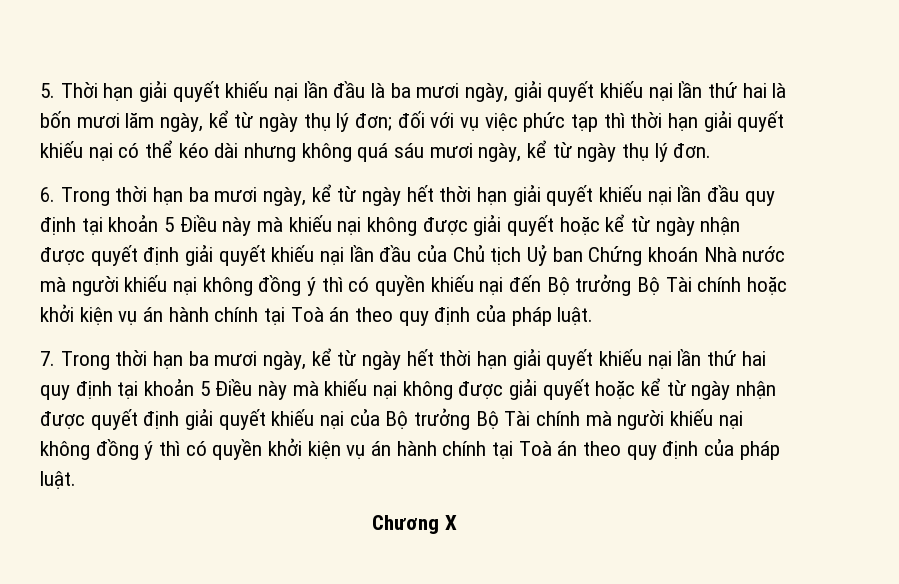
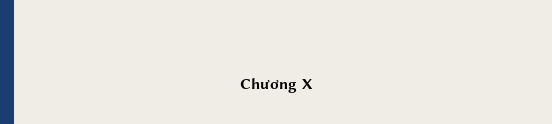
[40,81,787,102] [40,110,785,132] [40,140,712,162] [40,184,775,206] [40,214,741,236] [40,245,786,266] [40,274,788,296] [40,304,594,326] [40,348,766,370] [40,378,777,400] [40,408,743,430] [40,438,780,460] [40,471,76,489] 5. Thời hạn giải quyết khiếu nại lần đầu là ba mươi ngày, giải quyết khiếu nại lần thứ hai là bốn mươi lăm ngày, kể từ ngày thụ lý đơn; đối với vụ việc phức tạp thì thời hạn giải quyết khiếu nại có thể kéo dài nhưng không quá sáu mươi ngày, kể từ ngày thụ lý đơn. // 6. Trong thời hạn ba mươi ngày, kể từ ngày hết thời hạn giải quyết khiếu nại lần đầu quy định tại khoản 5 Điều này mà khiếu nại không được giải quyết hoặc kể từ ngày nhận được quyết định giải quyết khiếu nại lần đầu của Chủ tịch Uỷ ban Chứng khoán Nhà nước mà người khiếu nại không đồng ý thì có quyền khiếu nại đến Bộ trưởng Bộ Tài chính hoặc khởi kiện vụ án hành chính tại Toà án theo quy định của pháp luật. // 7. Trong thời hạn ba mươi ngày, kể từ ngày hết thời hạn giải quyết khiếu nại lần thứ hai quy định tại khoản 5 Điều này mà khiếu nại không được giải quyết hoặc kể từ ngày nhận được quyết định giải quyết khiếu nại của Bộ trưởng Bộ Tài chính mà người khiếu nại không đồng ý thì có quyền khởi kiện vụ án hành chính tại Toà án theo quy định của pháp luật. // -> (240, 85) none

